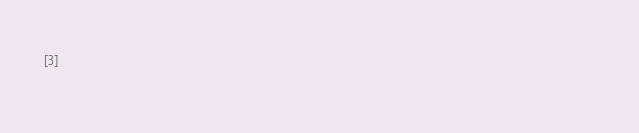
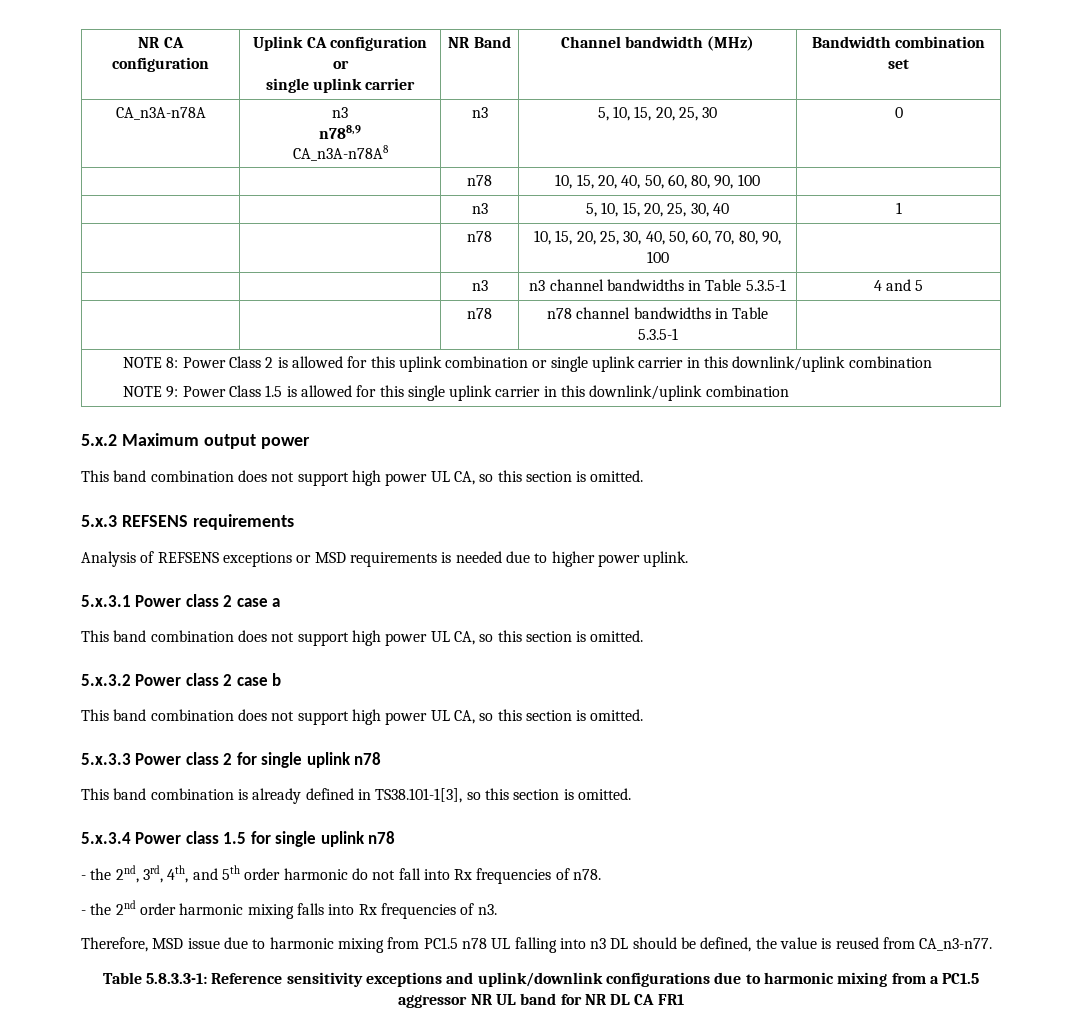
[44,55,58,67] [3] -> [138,37,184,48] [112,57,209,72] [253,36,427,51] [332,60,349,69] [265,78,416,93] [448,36,511,48] [560,36,755,51] [811,36,986,48] [888,59,909,69] [115,107,206,120] [332,107,348,118] [319,125,361,139] [292,145,389,161] [471,107,488,118] [597,106,718,121] [894,107,903,118] [467,175,492,186] [555,174,760,189] [471,203,488,214] [586,202,729,217] [895,202,902,214] [467,231,492,242] [533,230,782,245] [646,251,669,263] [471,280,488,291] [529,279,786,291] [873,279,924,291] [467,308,492,319] [546,307,769,319] [637,328,678,340] [122,356,932,372] [122,385,789,401] [81,433,310,449] [81,470,644,486] [81,514,294,530] [81,551,689,567] [81,594,281,607] [81,630,644,646] [81,673,282,686] [81,709,644,725] [81,752,382,768] [81,788,631,804] [81,831,396,847] [81,865,602,884] [81,900,497,919] [81,937,993,953] [102,972,980,987] [398,993,684,1008] NR CA configuration | Uplink CA configuration or // single uplink carrier | NR Band | Channel bandwidth (MHz) | Bandwidth combination set // CA_n3A-n78A | n3 // n788,9 // CA_n3A-n78A8 | n3 | 5, 10, 15, 20, 25, 30 | 0 // | | n78 | 10, 15, 20, 40, 50, 60, 80, 90, 100 | // | | n3 | 5, 10, 15, 20, 25, 30, 40 | 1 // | | n78 | 10, 15, 20, 25, 30, 40, 50, 60, 70, 80, 90, 100 | // | | n3 | n3 channel bandwidths in Table 5.3.5-1 | 4 and 5 // | | n78 | n78 channel bandwidths in Table 5.3.5-1 | // NOTE 8: Power Class 2 is allowed for this uplink combination or single uplink carrier in this downlink/uplink combination // NOTE 9: Power Class 1.5 is allowed for this single uplink carrier in this downlink/uplink combination // 5.x.2 Maximum output power // This band combination does not support high power UL CA, so this section is omitted. // 5.x.3 REFSENS requirements // Analysis of REFSENS exceptions or MSD requirements is needed due to higher power uplink. // 5.x.3.1 Power class 2 case a // This band combination does not support high power UL CA, so this section is omitted. // 5.x.3.2 Power class 2 case b // This band combination does not support high power UL CA, so this section is omitted. // 5.x.3.3 Power class 2 for single uplink n78 // This band combination is already defined in TS38.101-1[3], so this section is omitted. // 5.x.3.4 Power class 1.5 for single uplink n78 // - the 2nd, 3rd, 4th, and 5th order harmonic do not fall into Rx frequencies of n78. // - the 2nd order harmonic mixing falls into Rx frequencies of n3. // Therefore, MSD issue due to harmonic mixing from PC1.5 n78 UL falling into n3 DL should be defined, the value is reused from CA_n3-n77. // Table 5.8.3.3-1: Reference sensitivity exceptions and uplink/downlink configurations due to harmonic mixing from a PC1.5 aggressor NR UL band for NR DL CA FR1

